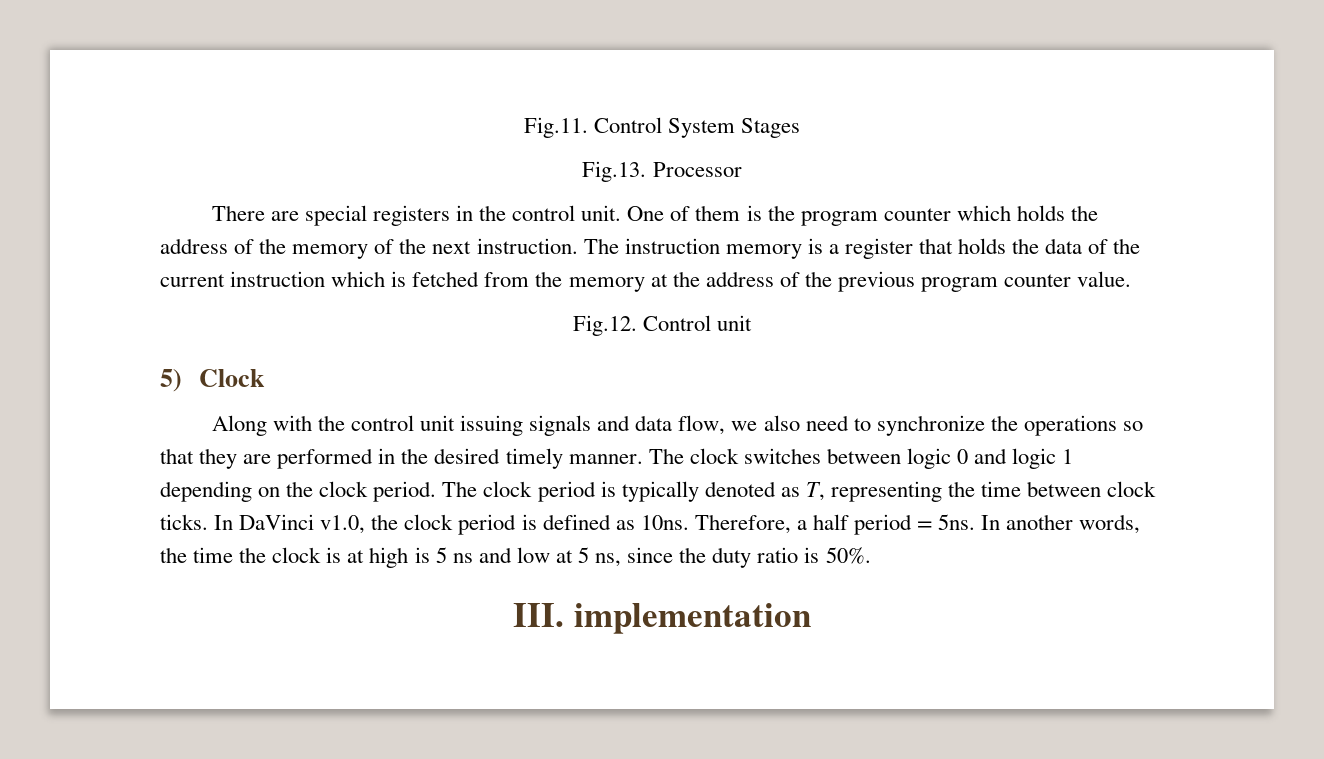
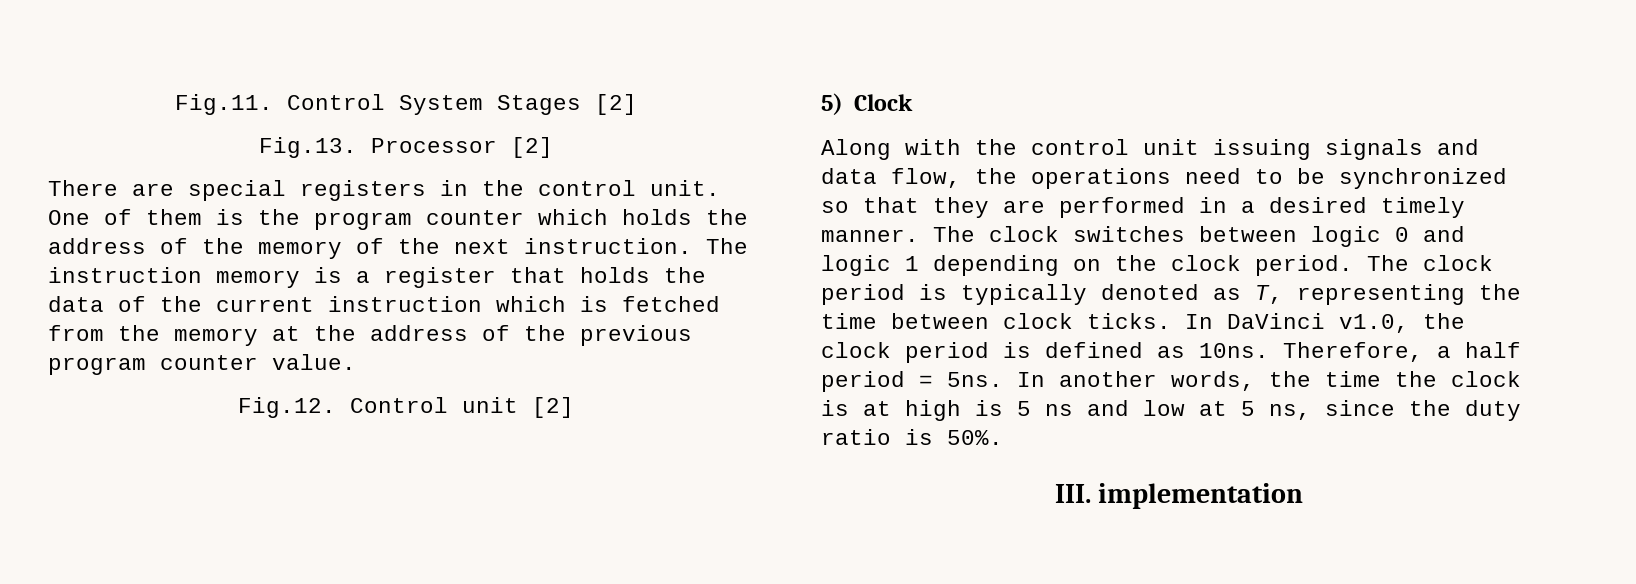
(801, 128) none -> [595,94,637,115] [2]
(742, 169) none -> [511,137,553,158] [2]
(753, 323) none -> [532,397,574,418] [2]
[731,415,1117,436] we also need to synchronize the operations -> [975,168,1507,189] the operations need to be synchronized
[401,448,429,464] the -> [1241,201,1255,213] a

